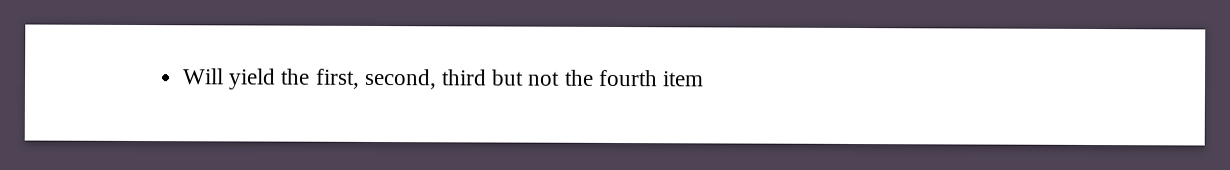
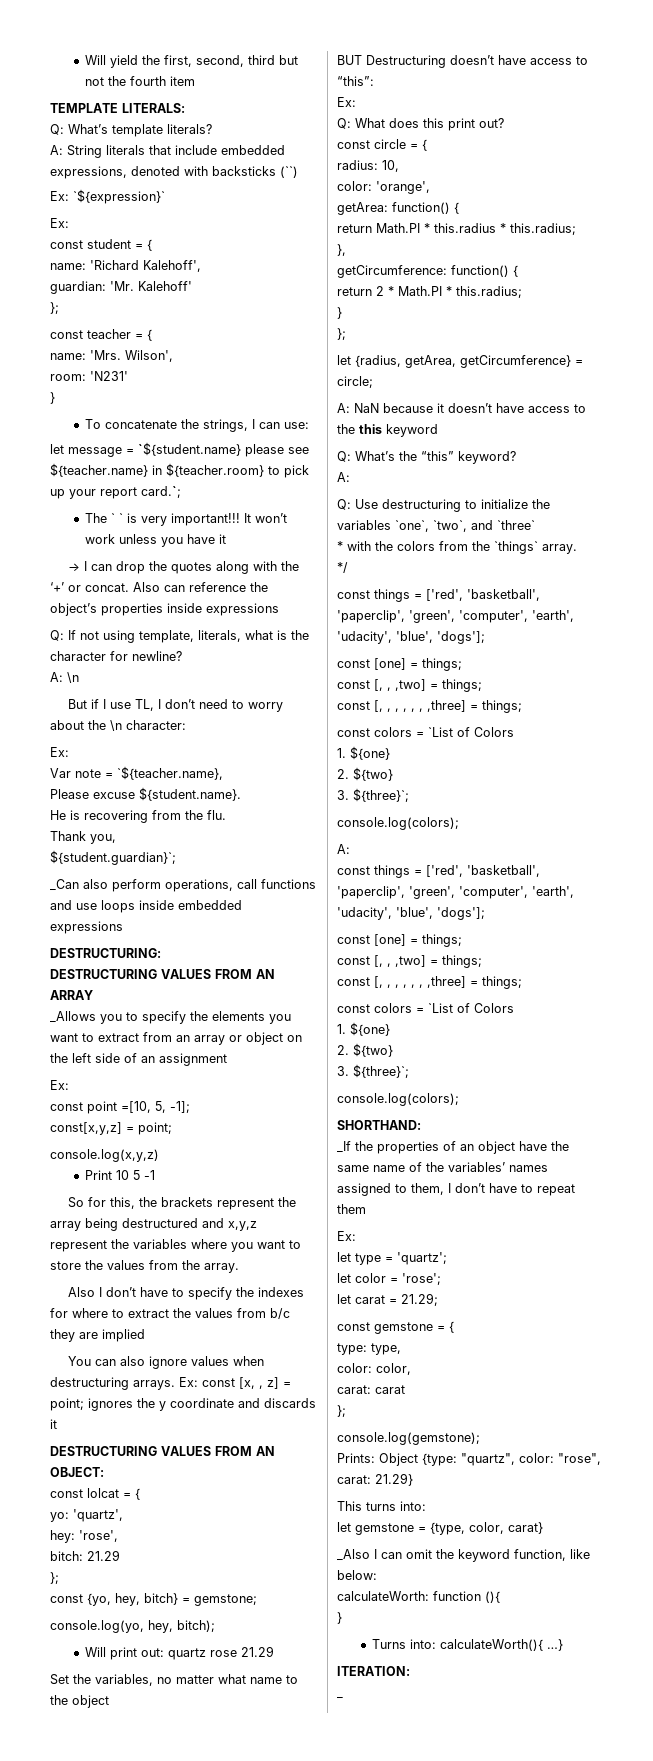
(704, 79) none -> [50,103,185,113] [50,124,212,137] [50,145,285,158] [50,166,298,179] [50,189,165,204] [50,218,69,228] [50,239,152,251] [50,260,201,272] [50,281,192,294] [50,302,59,314] [50,329,152,341] [50,350,173,362] [50,371,128,381] [50,392,55,404] [85,419,310,432] [50,442,309,457] [50,463,309,478] [50,486,181,499] [85,513,288,526] [85,534,227,547] [68,561,300,574] [50,582,268,592] [50,603,279,616] [50,630,309,643] [50,651,182,661] [50,672,79,683] [68,699,284,712] [50,720,186,731] [50,747,69,757] [50,766,223,780] [50,787,241,801] [50,810,226,823] [50,831,116,844] [50,850,176,865] [50,879,316,892] [50,900,242,913] [50,921,123,934] [50,948,161,958] [50,969,275,979] [50,990,93,1000] [50,1011,291,1024] [50,1032,302,1045] [50,1053,227,1066] [50,1080,69,1090] [50,1101,190,1114] [50,1122,172,1135] [50,1149,159,1162] [85,1170,156,1180] [68,1197,297,1210] [50,1218,257,1231] [50,1239,301,1252] [50,1260,239,1273] [68,1287,305,1300] [50,1308,290,1319] [50,1329,145,1342] [68,1356,265,1369] [50,1377,291,1390] [50,1398,316,1411] [50,1419,57,1429] [50,1446,275,1456] [50,1467,104,1477] [50,1488,140,1500] [50,1509,123,1522] [50,1530,118,1543] [50,1550,120,1561] [50,1572,59,1584] [50,1593,257,1606] [50,1620,215,1633] [85,1646,275,1660] [50,1674,298,1686] [50,1695,109,1708] [337,55,588,68] [337,76,374,86] [337,97,356,107] [337,118,504,131] [337,139,427,151] [337,160,399,172] [337,181,430,194] [337,202,459,215] [337,223,576,235] [337,244,346,256] [337,265,518,278] [337,286,522,298] [337,307,342,319] [337,328,346,340] [337,355,583,368] [337,376,373,388] [337,403,586,413] [337,424,438,437] [337,451,516,464] [337,472,350,482] [337,499,550,512] [337,520,535,532] [337,541,577,554] [337,562,348,573] [337,589,540,602] [337,610,574,623] [337,631,485,644] [337,658,462,671] [337,679,482,692] [337,700,522,713] [337,727,514,737] [337,746,390,760] [337,767,393,781] [337,788,409,802] [337,817,459,830] [337,844,350,854] [337,865,540,878] [337,886,574,899] [337,907,485,920] [337,934,462,947] [337,955,482,968] [337,976,522,989] [337,1003,514,1013] [337,1022,390,1036] [337,1043,393,1057] [337,1064,409,1078] [337,1093,459,1106] [337,1120,421,1130] [337,1141,569,1154] [337,1162,548,1172] [337,1183,575,1196] [337,1204,366,1214] [337,1231,356,1241] [337,1252,447,1265] [337,1273,441,1285] [337,1293,438,1306] [337,1321,454,1334] [337,1343,401,1355] [337,1363,411,1375] [337,1385,405,1394] [337,1405,346,1417] [337,1432,480,1445] [337,1453,601,1466] [337,1473,413,1486] [337,1501,426,1511] [337,1522,543,1535] [337,1549,590,1562] [337,1570,377,1580] [337,1591,500,1603] [337,1612,342,1624] [372,1639,564,1651] [337,1666,410,1676] [337,1697,343,1699] // TEMPLATE LITERALS: // Q: What’s template literals? // A: String literals that include embedded expressions, denoted with backsticks (``) // Ex: `${expression}` // Ex: // const student = { // name: 'Richard Kalehoff', // guardian: 'Mr. Kalehoff' // }; // const teacher = { // name: 'Mrs. Wilson', // room: 'N231' // } // To concatenate the strings, I can use: // let message = `${student.name} please see ${teacher.name} in ${teacher.room} to pick up your report card.`; // The ` ` is very important!!! It won’t work unless you have it // → I can drop the quotes along with the ‘+’ or concat. Also can reference the object’s properties inside expressions // Q: If not using template, literals, what is the character for newline? // A: \n // But if I use TL, I don’t need to worry about the \n character: // Ex: // Var note = `${teacher.name}, // Please excuse ${student.name}. // He is recovering from the flu. // Thank you, // ${student.guardian}`; // _Can also perform operations, call functions and use loops inside embedded expressions // DESTRUCTURING: // DESTRUCTURING VALUES FROM AN ARRAY // _Allows you to specify the elements you want to extract from an array or object on the left side of an assignment // Ex: // const point =[10, 5, -1]; // const[x,y,z] = point; // console.log(x,y,z) // Print 10 5 -1 // So for this, the brackets represent the array being destructured and x,y,z represent the variables where you want to store the values from the array. // Also I don’t have to specify the indexes for where to extract the values from b/c they are implied // You can also ignore values when destructuring arrays. Ex: const [x, , z] = point; ignores the y coordinate and discards it // DESTRUCTURING VALUES FROM AN OBJECT: // const lolcat = { // yo: 'quartz', // hey: 'rose', // bitch: 21.29 // }; // const {yo, hey, bitch} = gemstone; // console.log(yo, hey, bitch); // Will print out: quartz rose 21.29 // Set the variables, no matter what name to the object // BUT Destructuring doesn’t have access to “this”: // Ex: // Q: What does this print out? // const circle = { // radius: 10, // color: 'orange', // getArea: function() { // return Math.PI * this.radius * this.radius; // }, // getCircumference: function() { // return 2 * Math.PI * this.radius; // } // }; // let {radius, getArea, getCircumference} = circle; // A: NaN because it doesn’t have access to the this keyword // Q: What’s the “this” keyword? // A: // Q: Use destructuring to initialize the variables `one`, `two`, and `three` // * with the colors from the `things` array. // */ // const things = ['red', 'basketball', 'paperclip', 'green', 'computer', 'earth', 'udacity', 'blue', 'dogs']; // const [one] = things; // const [, , ,two] = things; // const [, , , , , , ,three] = things; // const colors = `List of Colors // 1. ${one} // 2. ${two} // 3. ${three}`; // console.log(colors); // A: // const things = ['red', 'basketball', 'paperclip', 'green', 'computer', 'earth', 'udacity', 'blue', 'dogs']; // const [one] = things; // const [, , ,two] = things; // const [, , , , , , ,three] = things; // const colors = `List of Colors // 1. ${one} // 2. ${two} // 3. ${three}`; // console.log(colors); // SHORTHAND: // _If the properties of an object have the same name of the variables’ names assigned to them, I don’t have to repeat them // Ex: // let type = 'quartz'; // let color = 'rose'; // let carat = 21.29; // const gemstone = { // type: type, // color: color, // carat: carat // }; // console.log(gemstone); // Prints: Object {type: "quartz", color: "rose", carat: 21.29} // This turns into: // let gemstone = {type, color, carat} // _Also I can omit the keyword function, like below: // calculateWorth: function (){ // } // Turns into: calculateWorth(){ …} // ITERATION: // _

